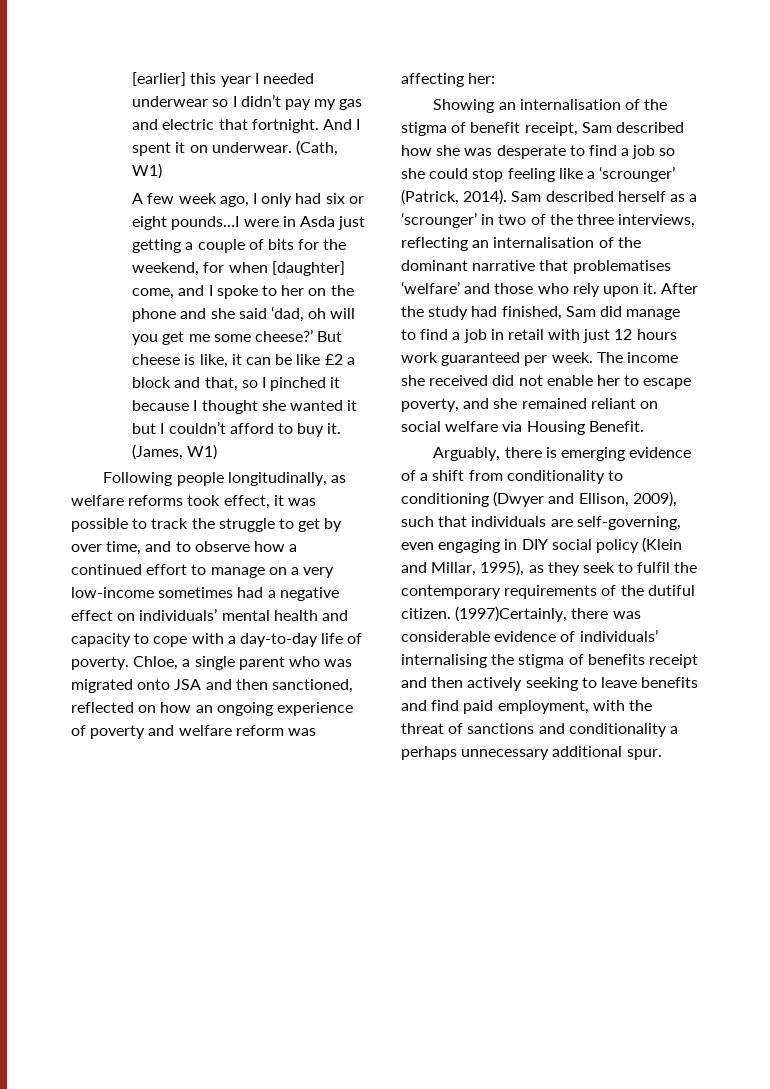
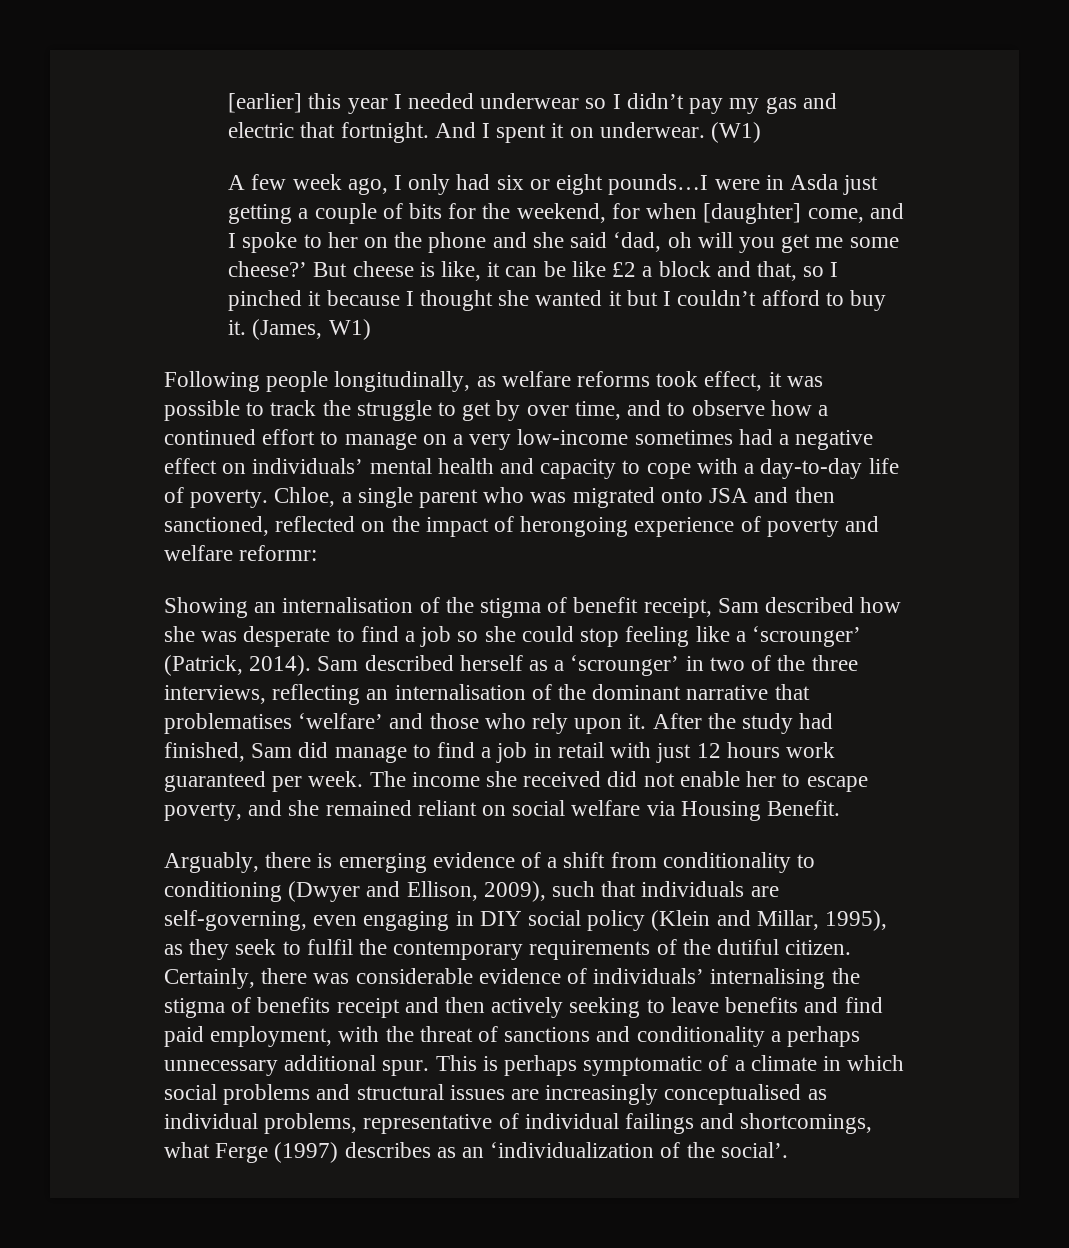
[295,140,338,156] [132,163,163,179] (Cath, W1) -> [711,122,762,143] (W1)
[160,702,273,716] how an ongoing -> [391,516,629,537] the impact of herongoing
[235,725,316,736] [401,73,496,87] reform was affecting her: -> [239,545,318,561] reformr:
[455,606,568,622] (1997)Certainly, -> [164,968,255,989] Certainly,
(662, 754) none -> [435,1055,905,1076] [164,1084,827,1105] [164,1113,873,1134] [164,1142,788,1163] This is perhaps symptomatic of a climate in which social problems and structural issues are increasingly conceptualised as individual problems, representative of individual failings and shortcomings, what Ferge (1997) describes as an ‘individualization of the social’.

